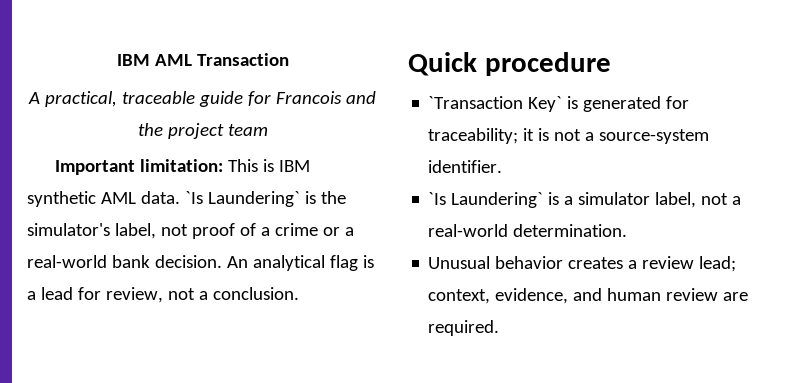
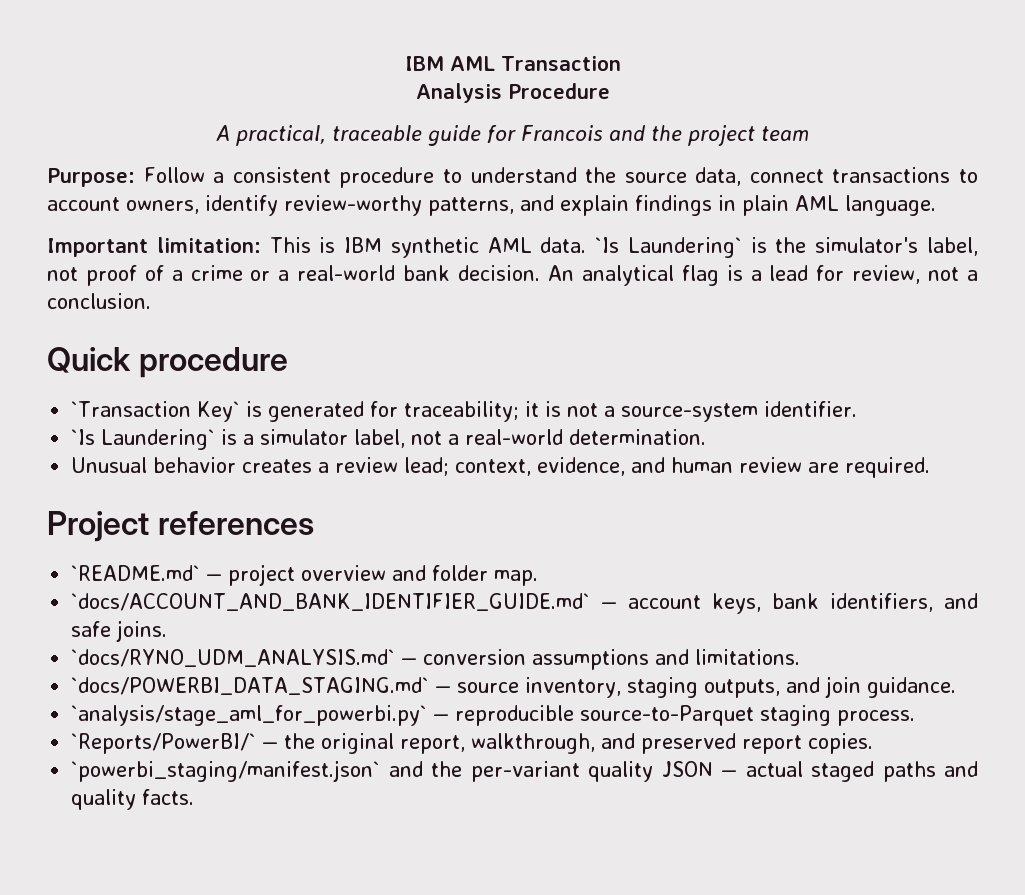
(289, 59) none -> [415,83,610,103] // Analysis Procedure
(268, 130) none -> [47,167,978,188] [47,195,936,216] // Purpose: Follow a consistent procedure to understand the source data, connect transactions to account owners, identify review-worthy patterns, and explain findings in plain AML language.
(500, 328) none -> [47,511,314,542] [71,564,539,586] [71,593,979,614] [71,620,168,642] [71,649,801,670] [71,676,957,698] [71,705,916,726] [71,733,874,754] [71,760,979,782] [71,789,195,810] // Project references // `README.md` — project overview and folder map. // `docs/ACCOUNT_AND_BANK_IDENTIFIER_GUIDE.md` — account keys, bank identifiers, and safe joins. // `docs/RYNO_UDM_ANALYSIS.md` — conversion assumptions and limitations. // `docs/POWERBI_DATA_STAGING.md` — source inventory, staging outputs, and join guidance. // `analysis/stage_aml_for_powerbi.py` — reproducible source-to-Parquet staging process. // `Reports/PowerBI/` — the original report, walkthrough, and preserved report copies. // `powerbi_staging/manifest.json` and the per-variant quality JSON — actual staged paths and quality facts.

